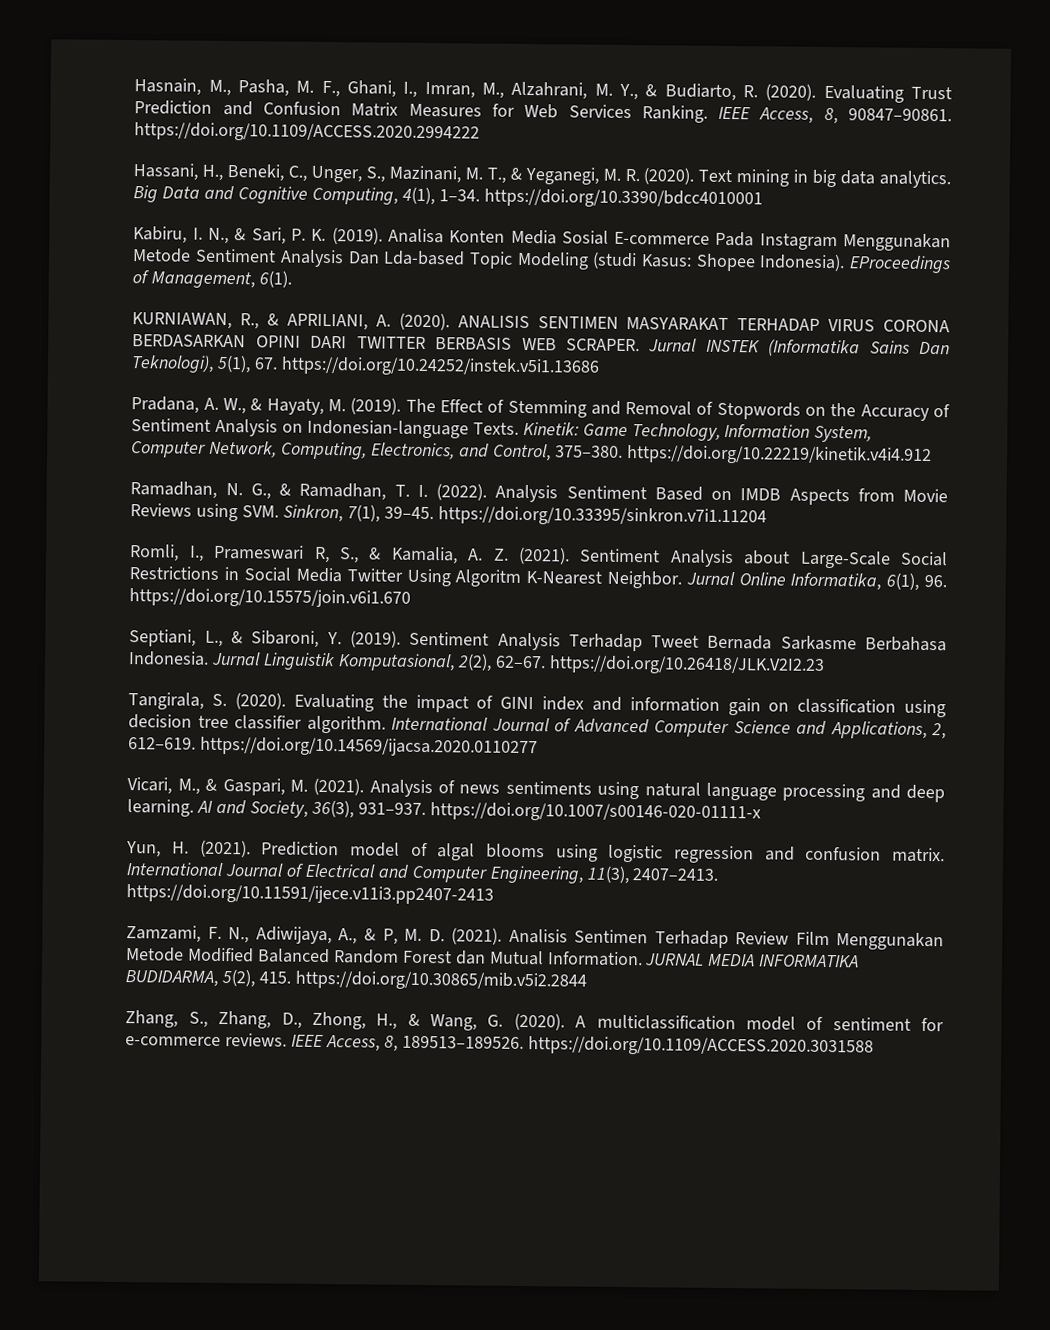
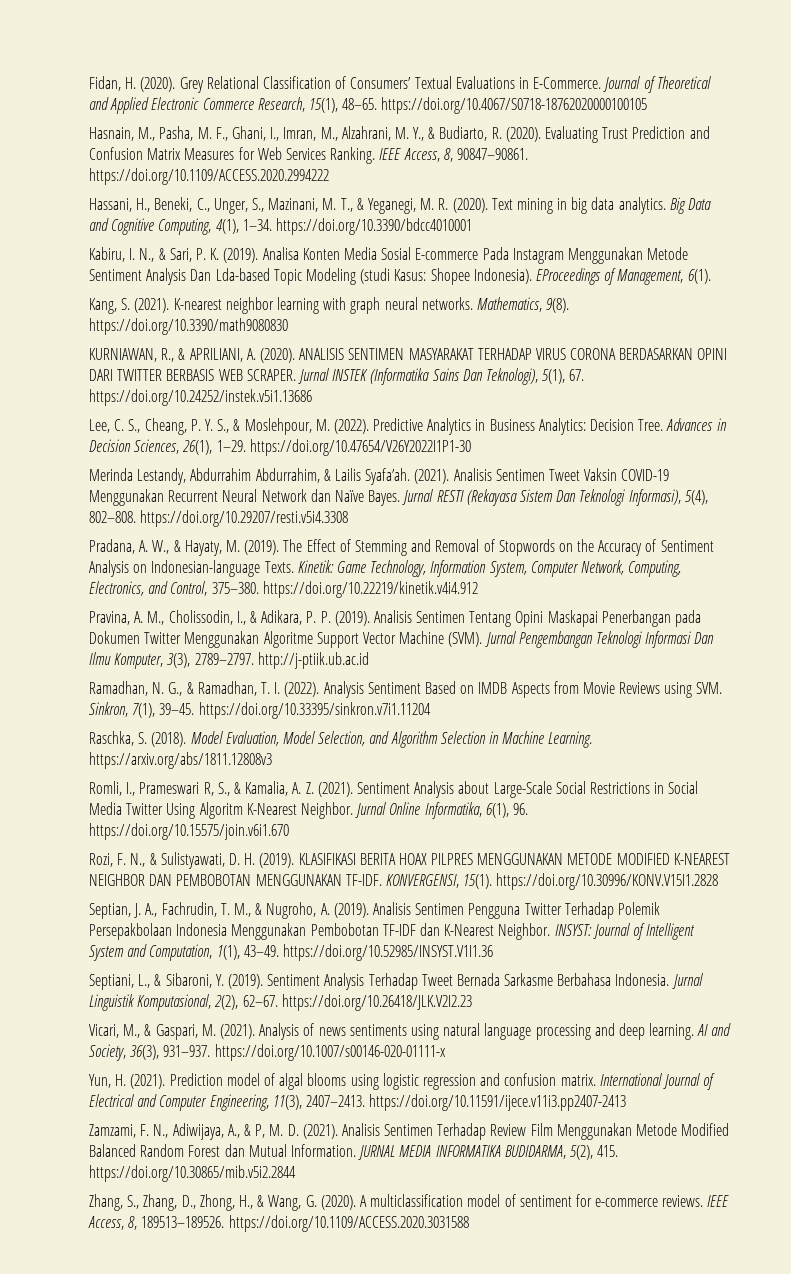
(134, 87) none -> [89,76,711,93] [89,97,648,114] Fidan, H. (2020). Grey Relational Classification of Consumers’ Textual Evaluations in E-Commerce. Journal of Theoretical and Applied Electronic Commerce Research, 15(1), 48–65. https://doi.org/10.4067/S0718-18762020000100105 //
(293, 279) none -> [89,297,570,314] [89,318,289,335] // Kang, S. (2021). K-nearest neighbor learning with graph neural networks. Mathematics, 9(8). https://doi.org/10.3390/math9080830
(601, 366) none -> [89,418,727,435] [89,439,471,456] [89,468,670,485] [89,489,708,506] [89,510,349,527] // Lee, C. S., Cheang, P. Y. S., & Moslehpour, M. (2022). Predictive Analytics in Business Analytics: Decision Tree. Advances in Decision Sciences, 26(1), 1–29. https://doi.org/10.47654/V26Y2022I1P1-30 // Merinda Lestandy, Abdurrahim Abdurrahim, & Lailis Syafa’ah. (2021). Analisis Sentimen Tweet Vaksin COVID-19 Menggunakan Recurrent Neural Network dan Naïve Bayes. Jurnal RESTI (Rekayasa Sistem Dan Teknologi Informasi), 5(4), 802–808. https://doi.org/10.29207/resti.v5i4.3308
(932, 455) none -> [89,610,702,627] [89,631,715,648] [89,652,369,669] // Pravina, A. M., Cholissodin, I., & Adikara, P. P. (2019). Analisis Sentimen Tentang Opini Maskapai Penerbangan pada Dokumen Twitter Menggunakan Algoritme Support Vector Machine (SVM). Jurnal Pengembangan Teknologi Informasi Dan Ilmu Komputer, 3(3), 2789–2797. http://j-ptiik.ub.ac.id
(767, 516) none -> [89,731,593,748] [89,752,273,769] // Raschka, S. (2018). Model Evaluation, Model Selection, and Algorithm Selection in Machine Learning. https://arxiv.org/abs/1811.12808v3
(412, 598) none -> [89,852,730,869] [89,873,719,890] [89,902,660,919] [89,923,696,940] [89,944,494,961] // Rozi, F. N., & Sulistyawati, D. H. (2019). KLASIFIKASI BERITA HOAX PILPRES MENGGUNAKAN METODE MODIFIED K-NEAREST NEIGHBOR DAN PEMBOBOTAN MENGGUNAKAN TF-IDF. KONVERGENSI, 15(1). https://doi.org/10.30996/KONV.V15I1.2828 // Septian, J. A., Fachrudin, T. M., & Nugroho, A. (2019). Analisis Sentimen Pengguna Twitter Terhadap Polemik Persepakbolaan Indonesia Menggunakan Pembobotan TF-IDF dan K-Nearest Neighbor. INSYST: Journal of Intelligent System and Computation, 1(1), 43–49. https://doi.org/10.52985/INSYST.V1I1.36
[128,692,947,718] [128,714,946,740] [128,736,539,758] // Tangirala, S. (2020). Evaluating the impact of GINI index and information gain on classification using decision tree classifier algorithm. International Journal of Advanced Computer Science and Applications, 2, 612–619. https://doi.org/10.14569/ijacsa.2020.0110277 -> (472, 1002) none

